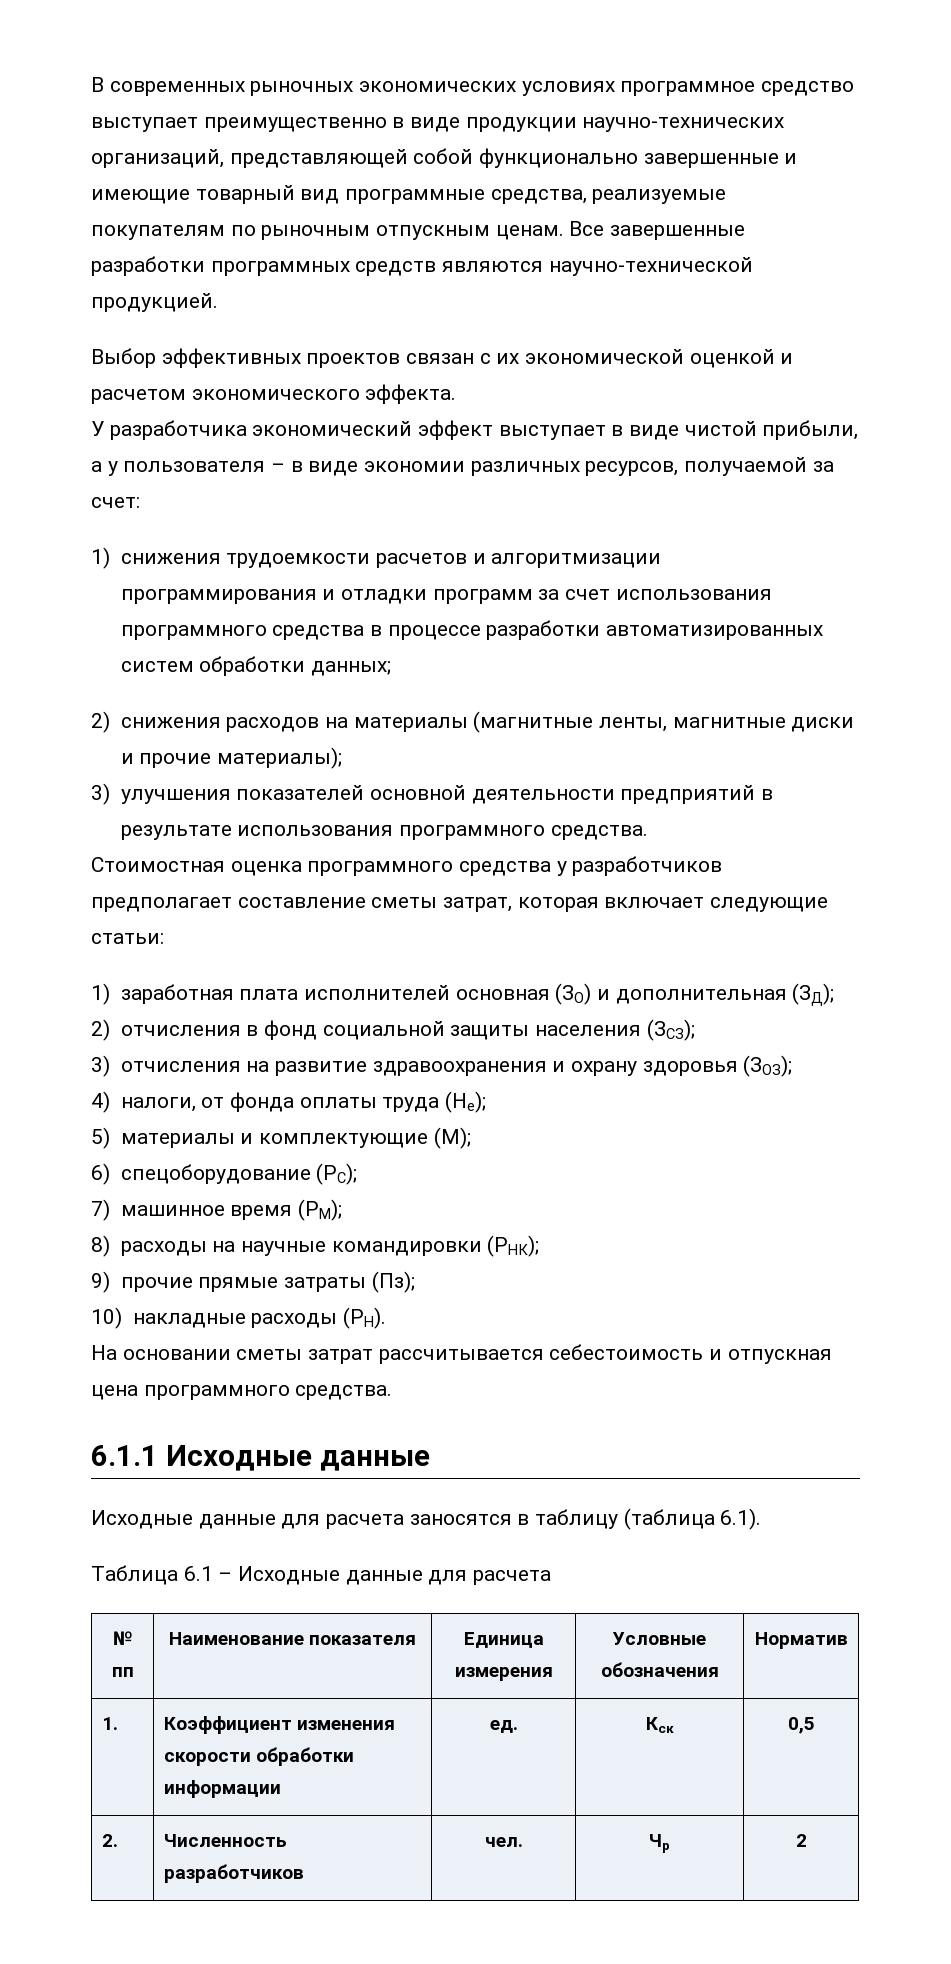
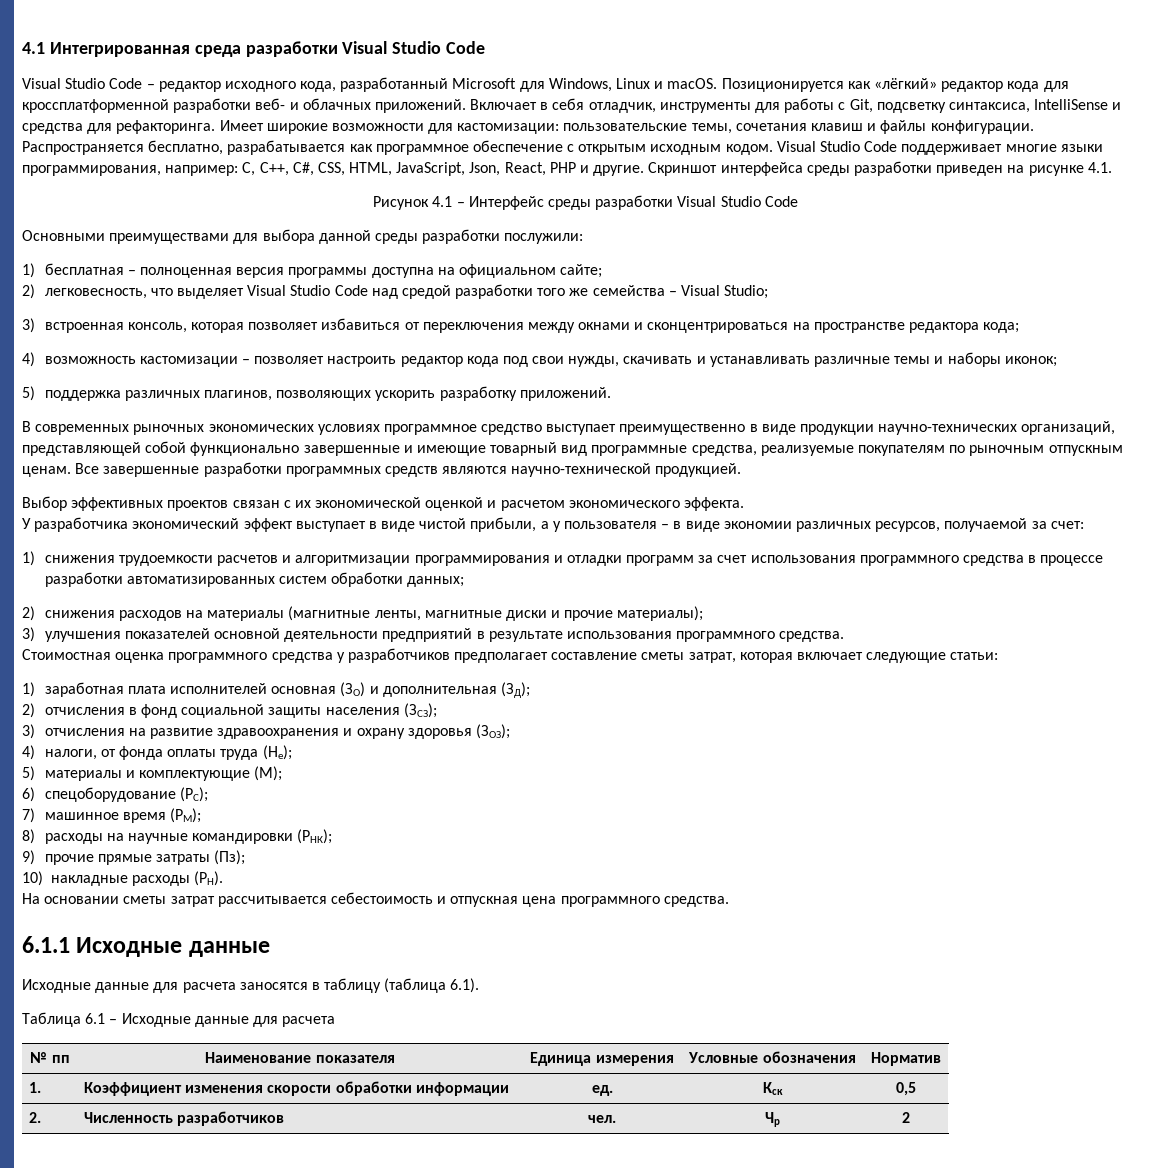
(91, 84) none -> [22,41,486,57] [22,77,1069,92] [22,98,1122,113] [22,120,1034,134] [22,140,1103,155] [22,161,1112,176] [373,195,798,210] [22,229,584,244] [22,263,603,278] [22,284,769,299] [22,318,1020,333] [22,352,1057,367] [22,386,611,401] 4.1 Интегрированная среда разработки Visual Studio Code // Visual Studio Code – редактор исходного кода, разработанный Microsoft для Windows, Linux и macOS. Позиционируется как «лёгкий» редактор кода для кроссплатформенной разработки веб- и облачных приложений. Включает в себя отладчик, инструменты для работы с Git, подсветку синтаксиса, IntelliSense и средства для рефакторинга. Имеет широкие возможности для кастомизации: пользовательские темы, сочетания клавиш и файлы конфигурации. Распространяется бесплатно, разрабатывается как программное обеспечение с открытым исходным кодом. Visual Studio Code поддерживает многие языки программирования, например: С, C++, C#, CSS, HTML, JavaScript, Json, React, PHP и другие. Скриншот интерфейса среды разработки приведен на рисунке 4.1. // Рисунок 4.1 – Интерфейс среды разработки Visual Studio Code // Основными преимуществами для выбора данной среды разработки послужили: // 1) бесплатная – полноценная версия программы доступна на официальном сайте; // 2) легковесность, что выделяет Visual Studio Code над средой разработки того же семейства – Visual Studio; // 3) встроенная консоль, которая позволяет избавиться от переключения между окнами и сконцентрироваться на пространстве редактора кода; // 4) возможность кастомизации – позволяет настроить редактор кода под свои нужды, скачивать и устанавливать различные темы и наборы иконок; // 5) поддержка различных плагинов, позволяющих ускорить разработку приложений. //

